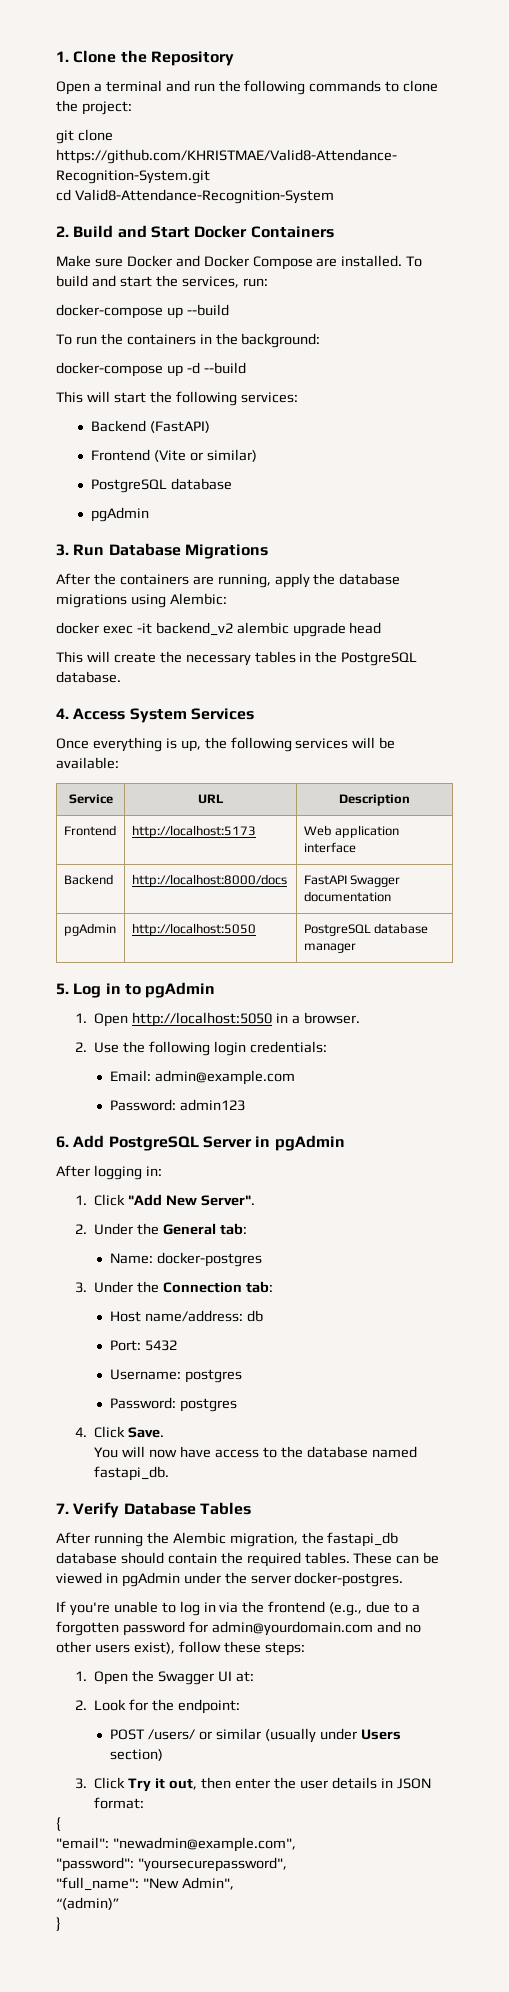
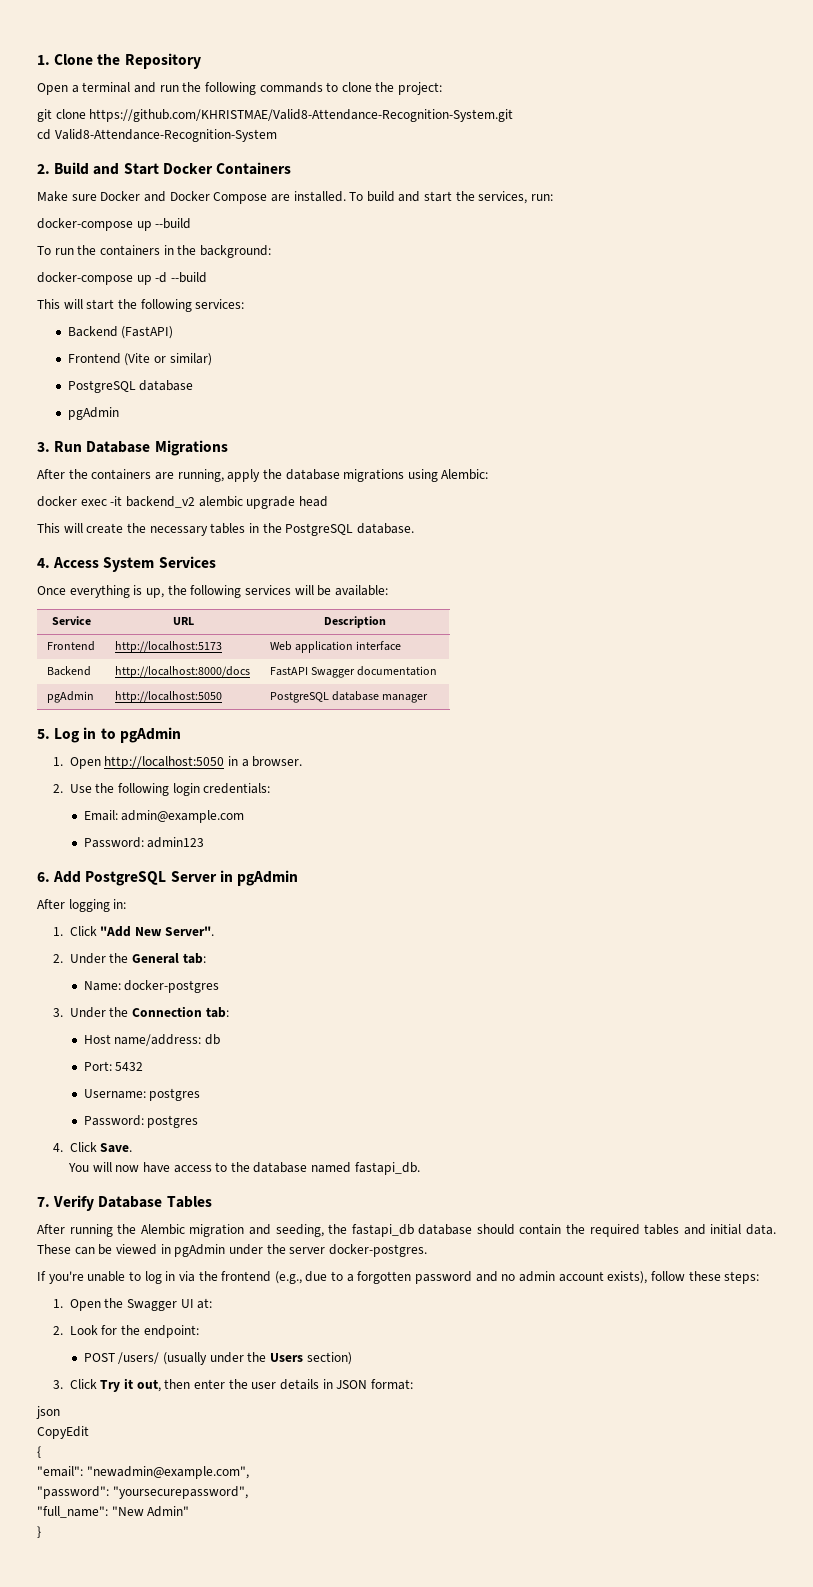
[229,1533,298,1547] migration, -> [189,1224,324,1237] migration and seeding,
[304,1552,350,1564] tables. -> [644,1224,777,1235] tables and initial data.
[188,1621,421,1636] [56,1641,175,1654] for admin@yourdomain.com and no other users exist), -> [475,1271,648,1284] and no admin account exists),
[199,1728,261,1740] or similar -> (160, 1358) none
(357, 1734) none -> [247,1352,267,1362] the
(145, 1803) none -> [36,1406,60,1419] [37,1426,89,1439] // json // CopyEdit
[181,1877,234,1890] [56,1897,119,1910] Admin", // “(admin)” -> [147,1506,190,1517] Admin"

